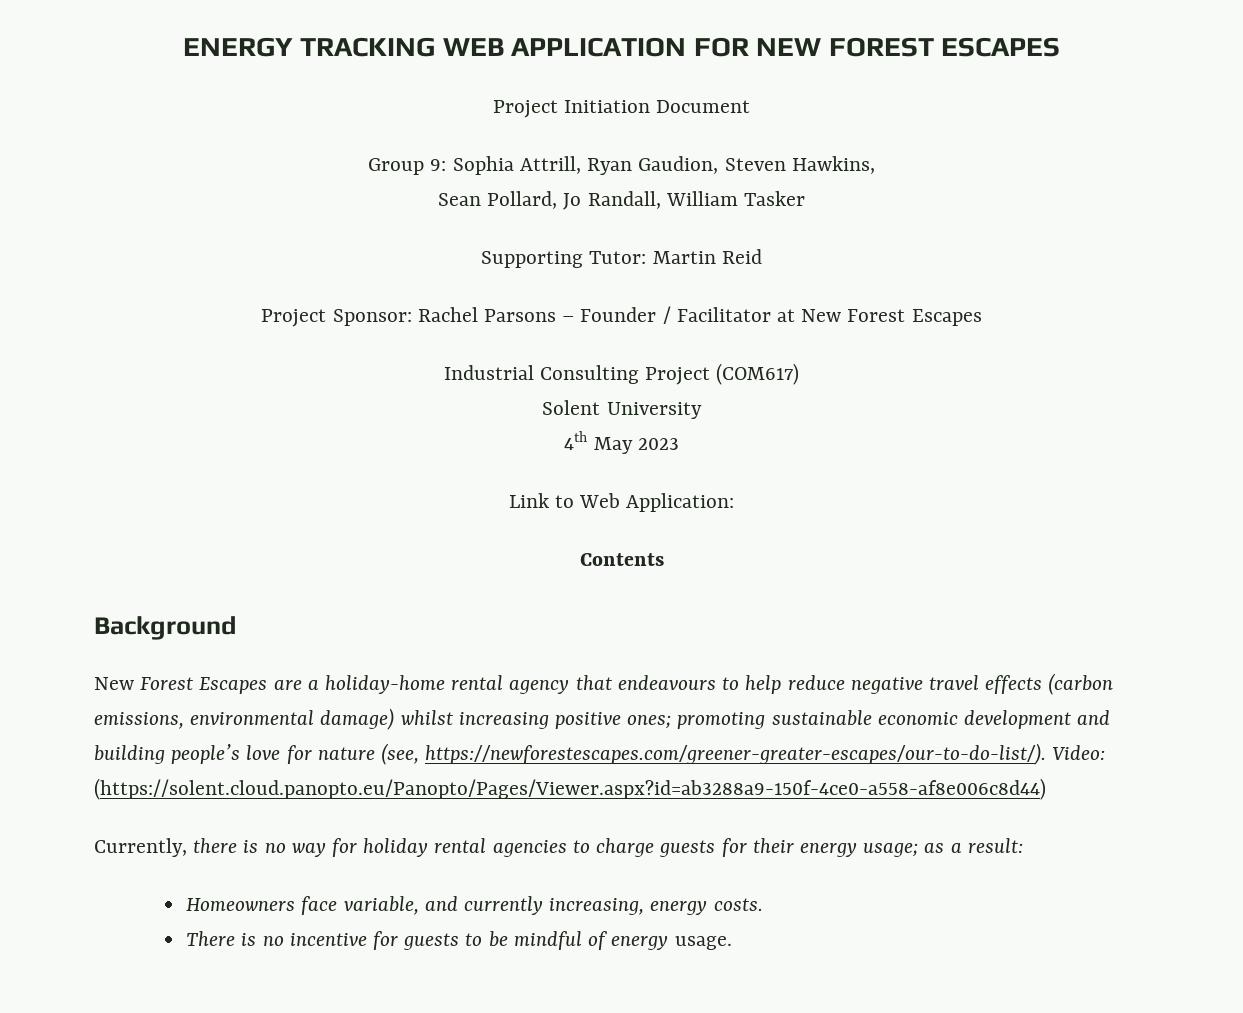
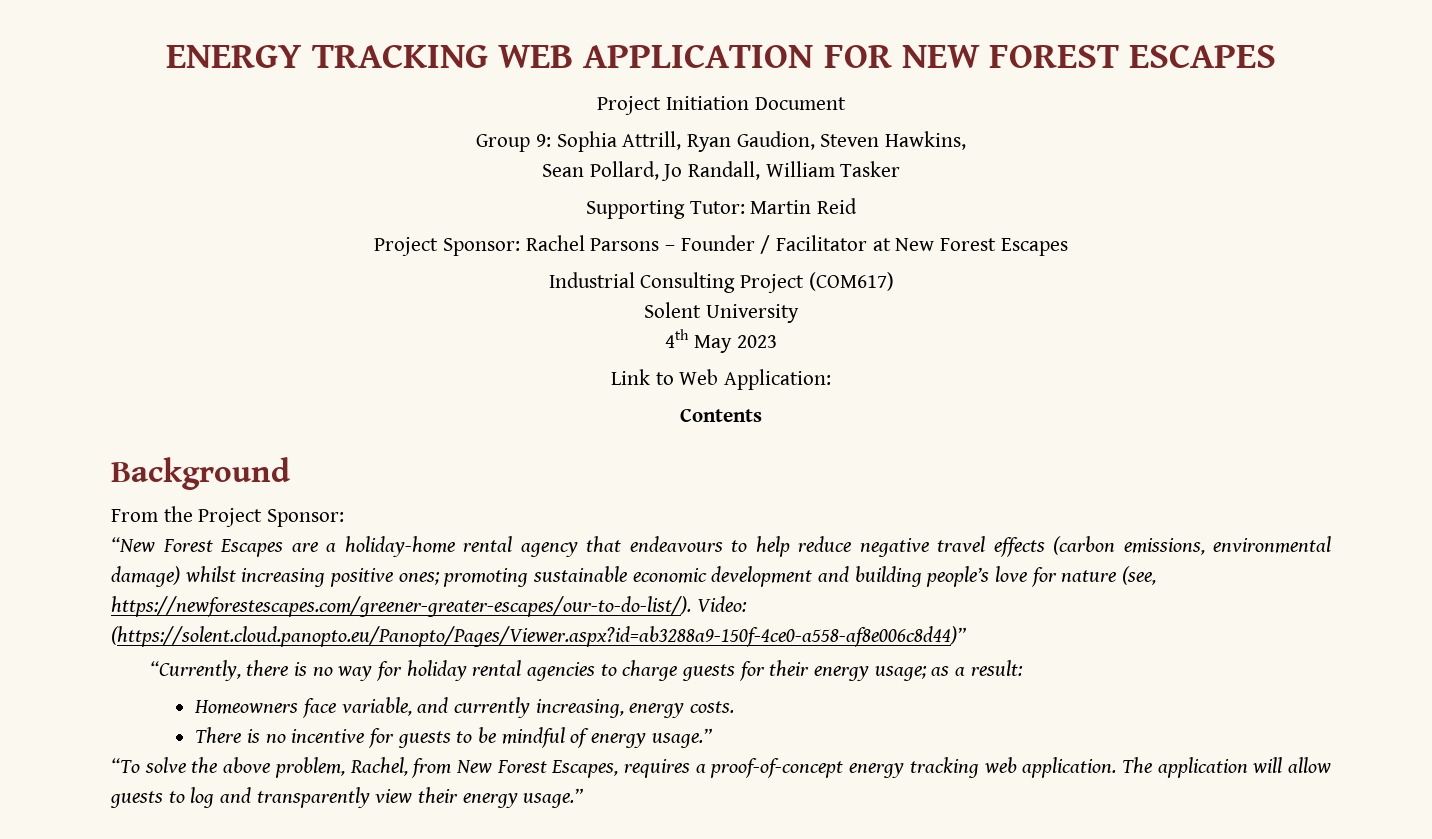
[94,677,134,690] New -> [111,506,345,527] [111,537,155,552] From the Project Sponsor: // “New
[94,778,1046,800] [94,838,187,857] (https://solent.cloud.panopto.eu/Panopto/Pages/Viewer.aspx?id=ab3288a9-150f-4ce0-a558-af8e006c8d44) // Currently, -> [111,626,966,647] [149,660,241,681] (https://solent.cloud.panopto.eu/Panopto/Pages/Viewer.aspx?id=ab3288a9-150f-4ce0-a558-af8e006c8d44)” // “Currently,
[674,936,732,950] usage. -> [651,728,712,748] [111,757,1332,778] [110,787,584,808] usage.” // “To solve the above problem, Rachel, from New Forest Escapes, requires a proof-of-concept energy tracking web application. The application will allow guests to log and transparently view their energy usage.”

